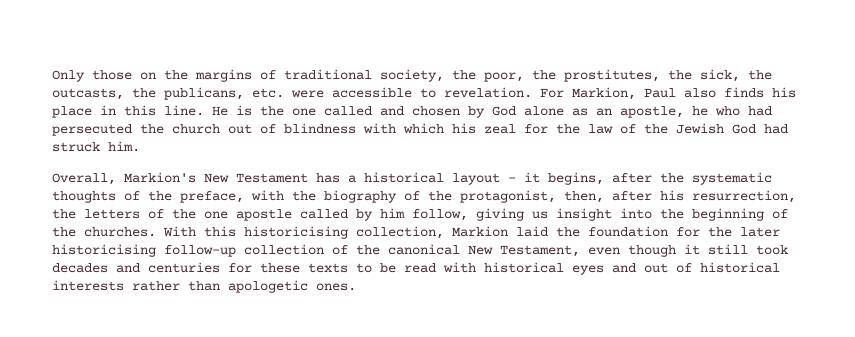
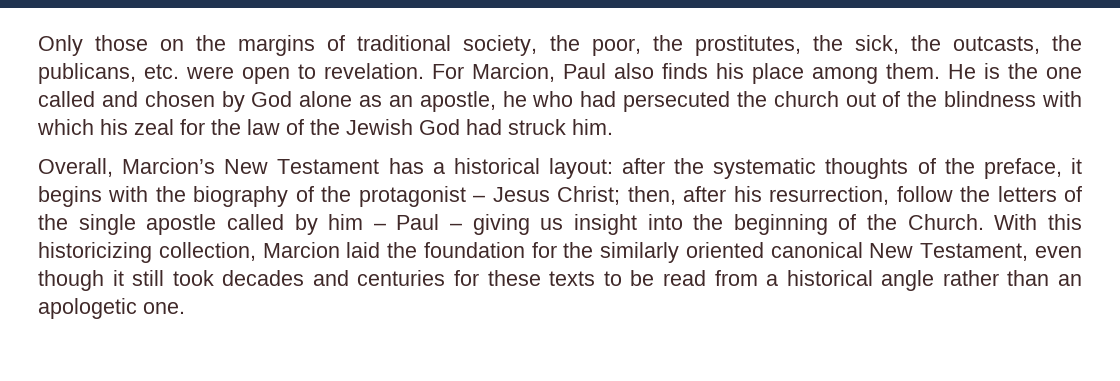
[332,87,412,98] accessible -> [242,67,290,84] open
[572,87,636,100] Markion, -> [472,63,555,82] Marcion,
[100,105,204,116] in this line. -> [812,63,940,84] among them.
(276, 129) none -> [907,91,938,107] the
[124,172,196,183] Markion's -> [122,158,216,174] Marcion’s
[452,172,604,185] layout - it begins, -> [548,158,613,179] layout:
(244, 197) none -> [1071,158,1082,174] [38,186,102,207] it begins
[460,190,556,203] protagonist, -> [358,186,621,207] protagonist – Jesus Christ;
(796, 196) none -> [896,186,953,202] follow
[204,211,228,219] one -> [78,214,136,235] single
[412,209,468,221] follow, -> [373,214,463,230] – Paul –
[84,227,156,237] churches. -> [907,214,984,230] Church.
[244,226,508,239] historicising collection, Markion -> [38,242,340,263] historicizing collection, Marcion
[740,227,780,237] [52,244,380,257] later historicising follow-up collection of the -> [600,242,764,263] similarly oriented
[443,262,780,275] [52,280,356,293] with historical eyes and out of historical interests rather than apologetic ones. -> [714,270,1082,291] [38,298,185,319] from a historical angle rather than an apologetic one.

